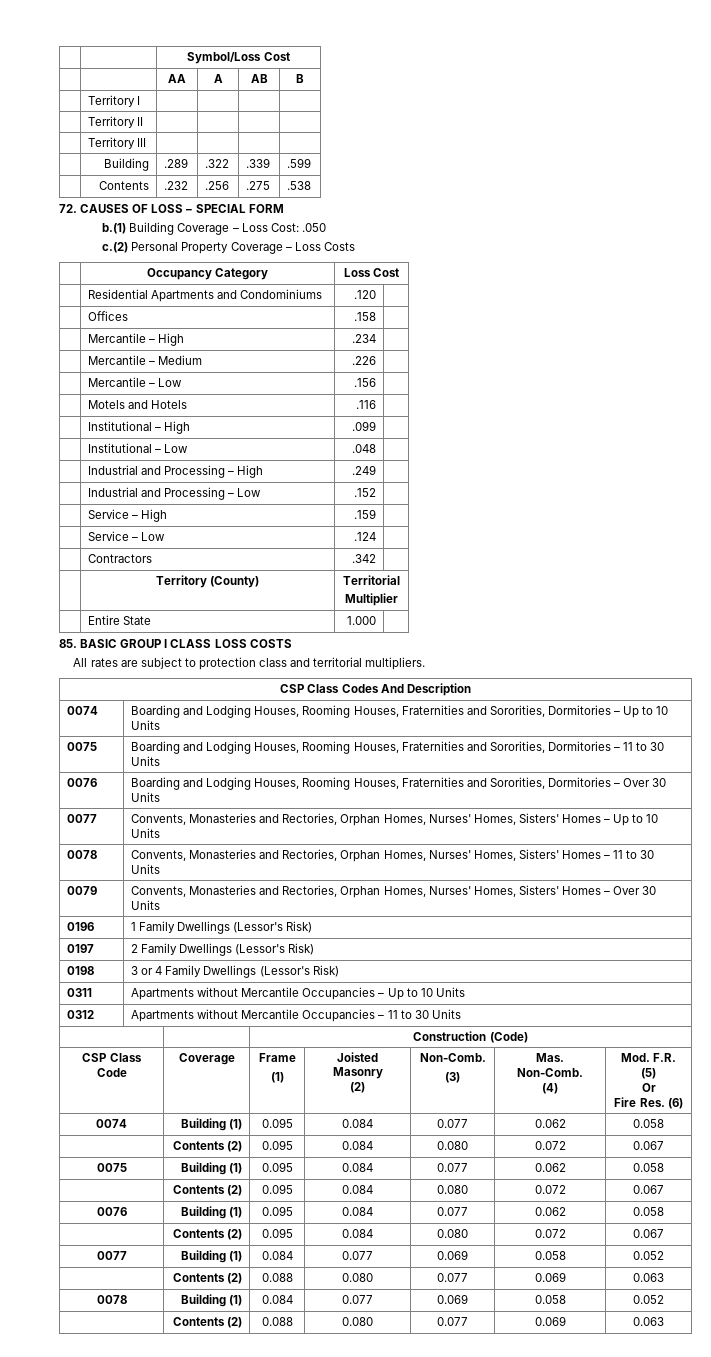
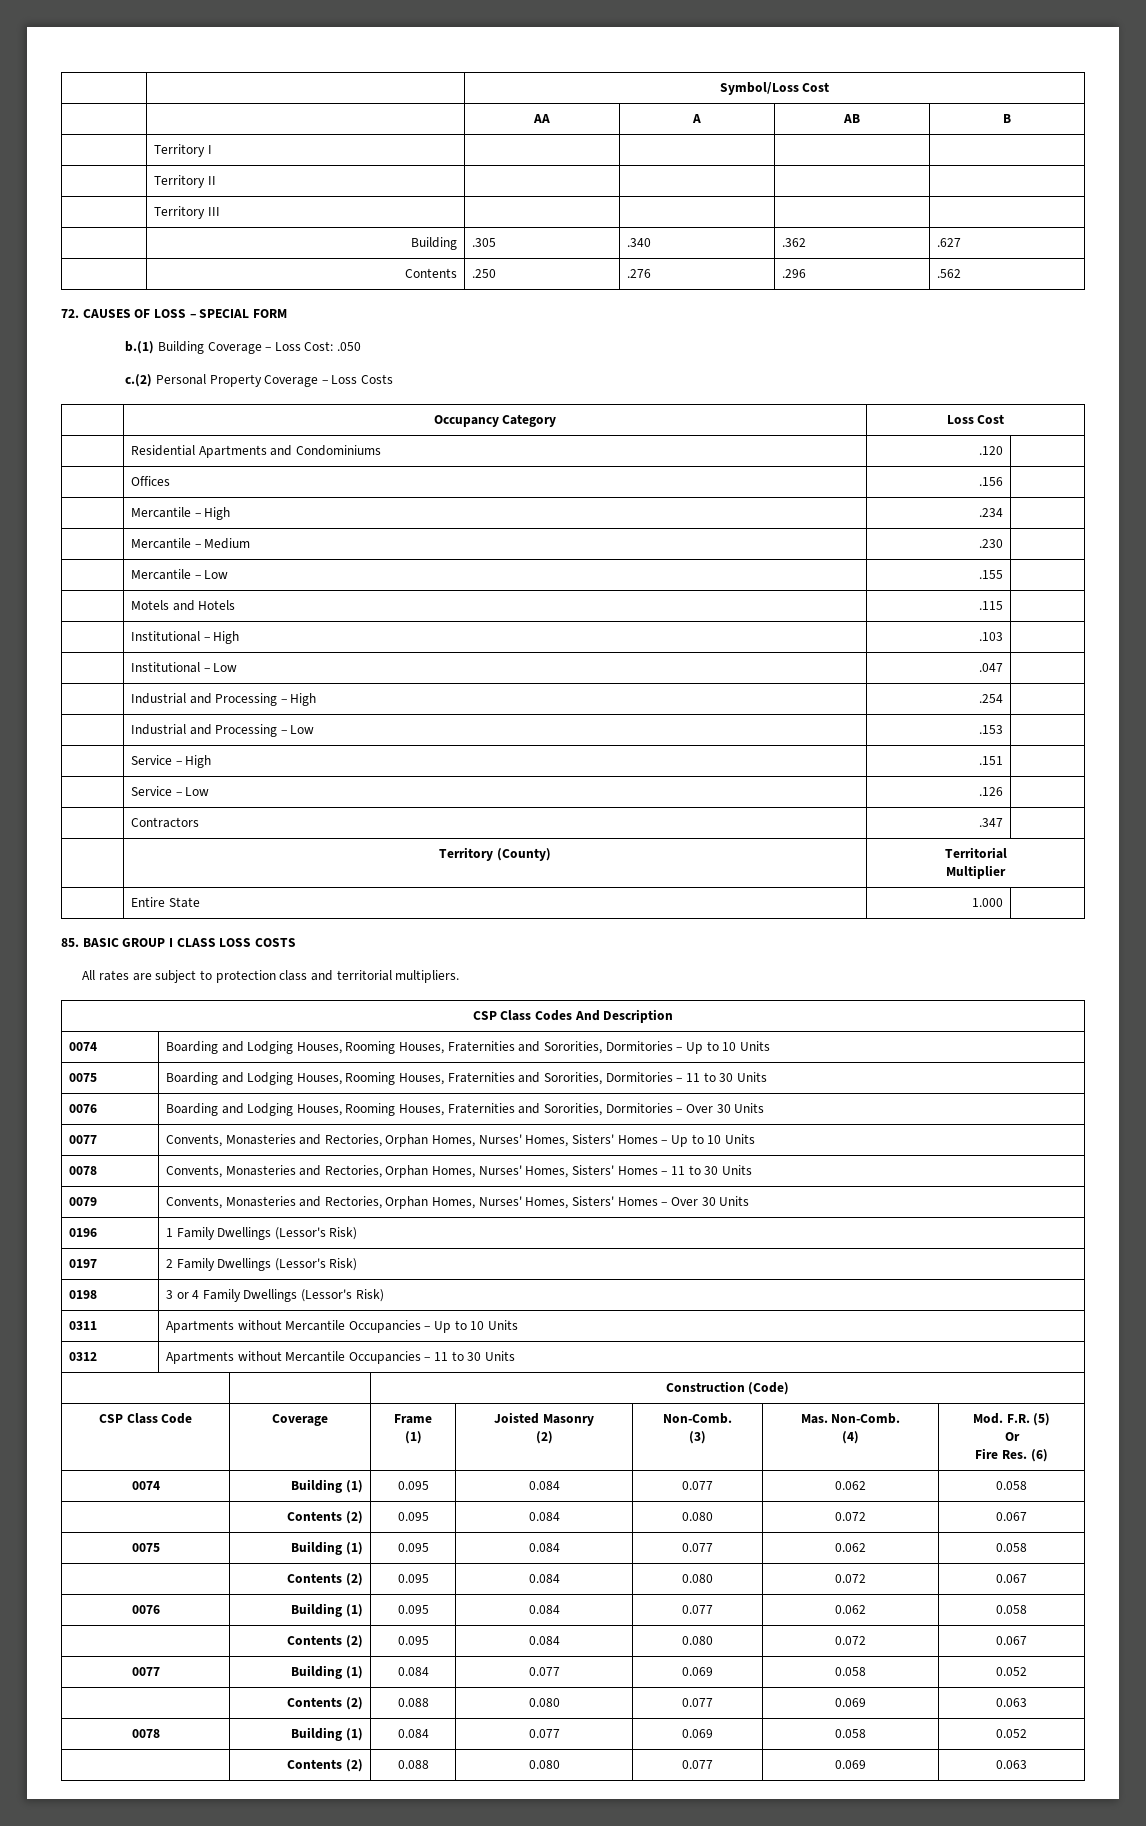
[163,158,188,168] [204,159,229,168] [245,158,270,168] [286,158,311,168] [99,181,150,190] [163,181,188,190] [204,181,229,190] [245,181,270,190] [286,181,311,190] .289 | .322 | .339 | .599 // | Contents | .232 | .256 | .275 | .538 -> [471,238,496,247] [626,238,651,247] [781,238,806,247] [936,238,961,247] [405,268,458,278] [471,269,496,278] [626,269,651,278] [781,269,806,278] [936,269,961,278] .305 | .340 | .362 | .627 // | Contents | .250 | .276 | .296 | .562
[354,312,377,321] .158 -> [979,477,1004,486] .156
[352,356,377,365] .226 -> [979,539,1004,548] .230
[354,378,377,387] .156 -> [979,570,1004,579] .155
[356,400,377,409] .116 -> [979,601,1004,610] .115
[352,421,377,431] .099 -> [979,632,1004,641] .103
[352,444,377,453] .048 -> [979,663,1004,672] .047
[352,465,377,475] .249 -> [979,694,1004,703] .254
[354,488,377,497] .152 -> [979,725,1004,734] .153
[354,509,377,519] .159 -> [979,756,1004,765] .151
[354,532,377,541] .124 -> [979,787,1004,796] .126
[352,554,377,563] .342 -> [979,818,1004,827] .347

